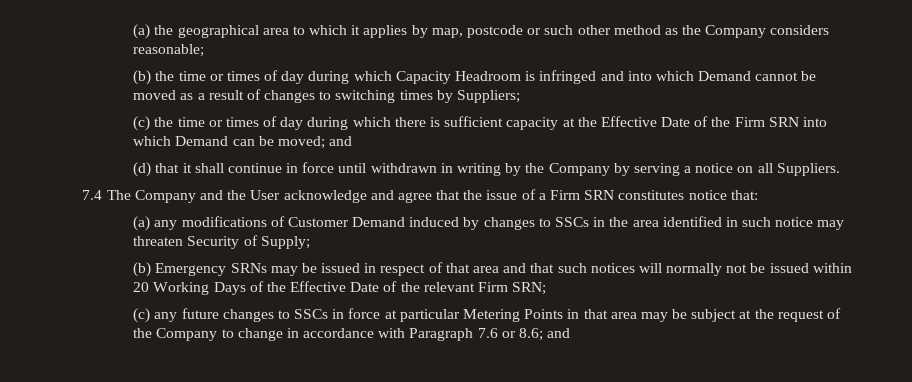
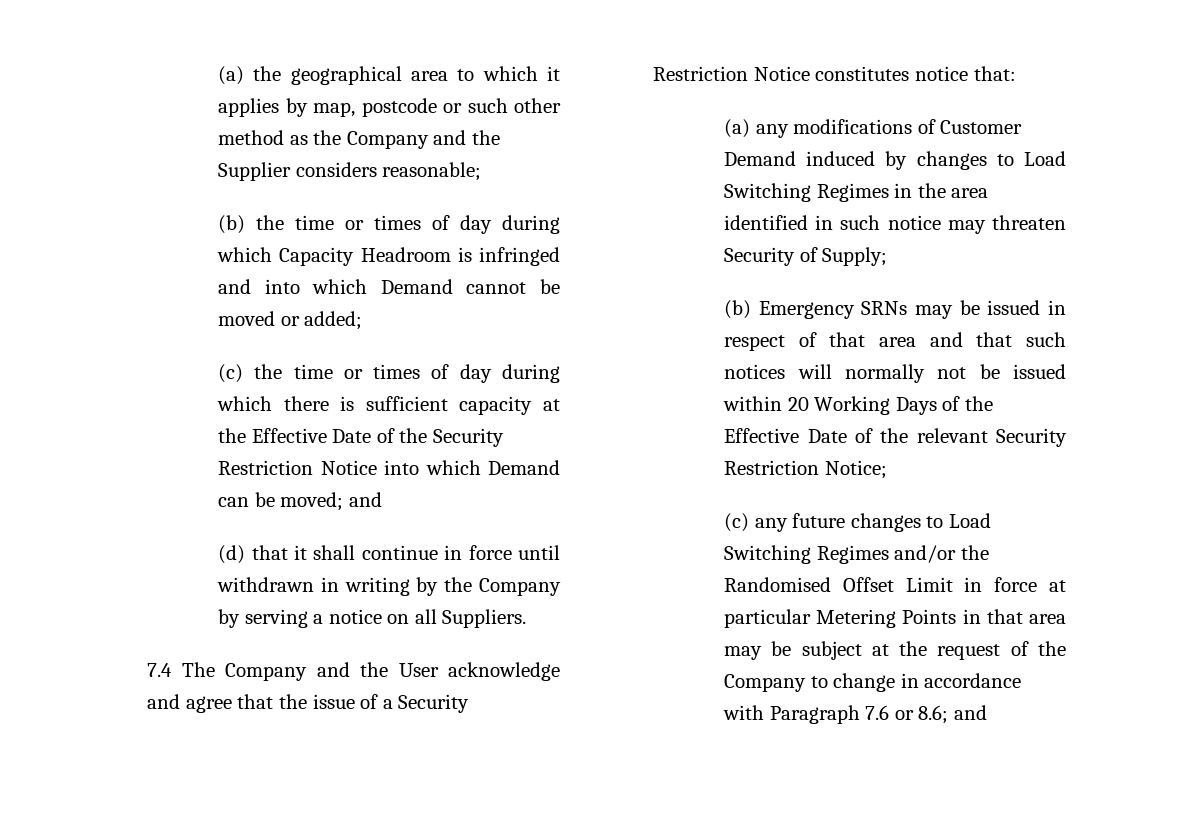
(767, 31) none -> [433,130,500,145] [218,162,292,181] and the Supplier
[180,89,521,103] as a result of changes to switching times by Suppliers; -> [280,311,363,330] or added;
[734,117,799,127] Firm SRN -> [432,428,504,447] [218,460,377,475] Security Restriction Notice
[549,190,615,200] Firm SRN -> [398,694,470,713] [653,66,810,81] Security Restriction Notice
[555,217,590,227] SSCs -> [1024,151,1066,166] [724,183,889,202] Load Switching Regimes
[478,282,547,295] Firm SRN; -> [996,428,1067,447] [724,460,887,479] Security Restriction Notice;
[294,309,329,319] SSCs -> [948,513,991,528] [724,545,989,564] [724,577,953,592] Load Switching Regimes and/or the Randomised Offset Limit

